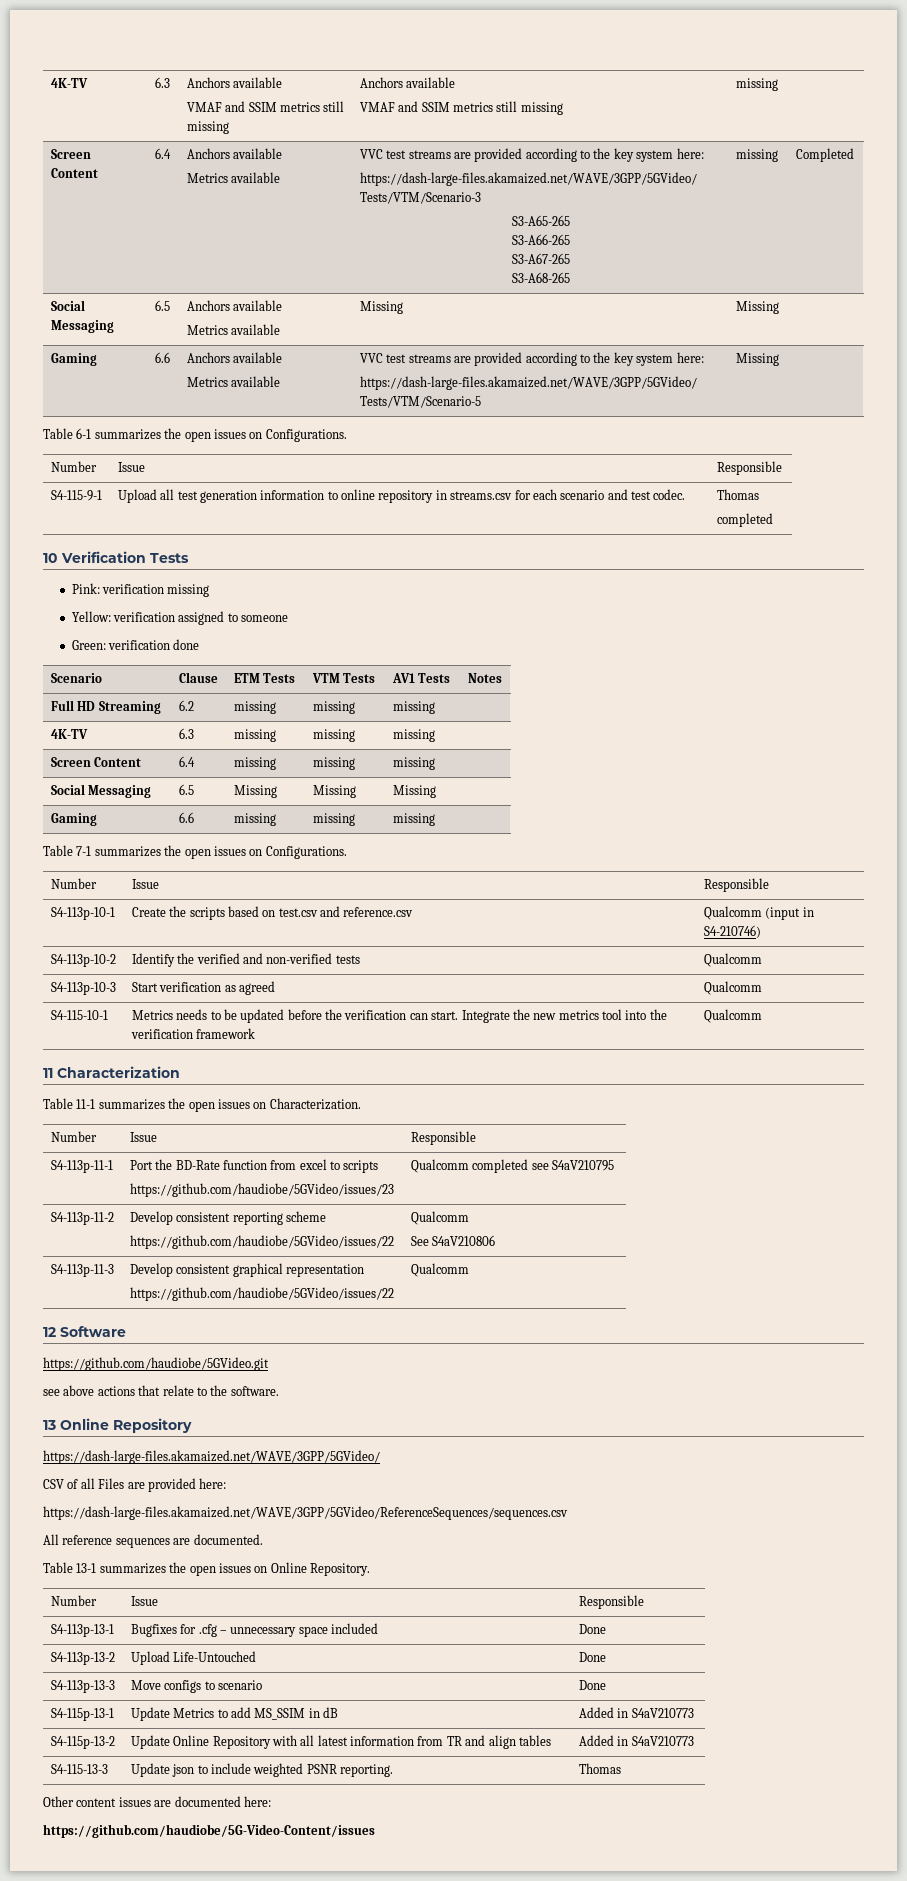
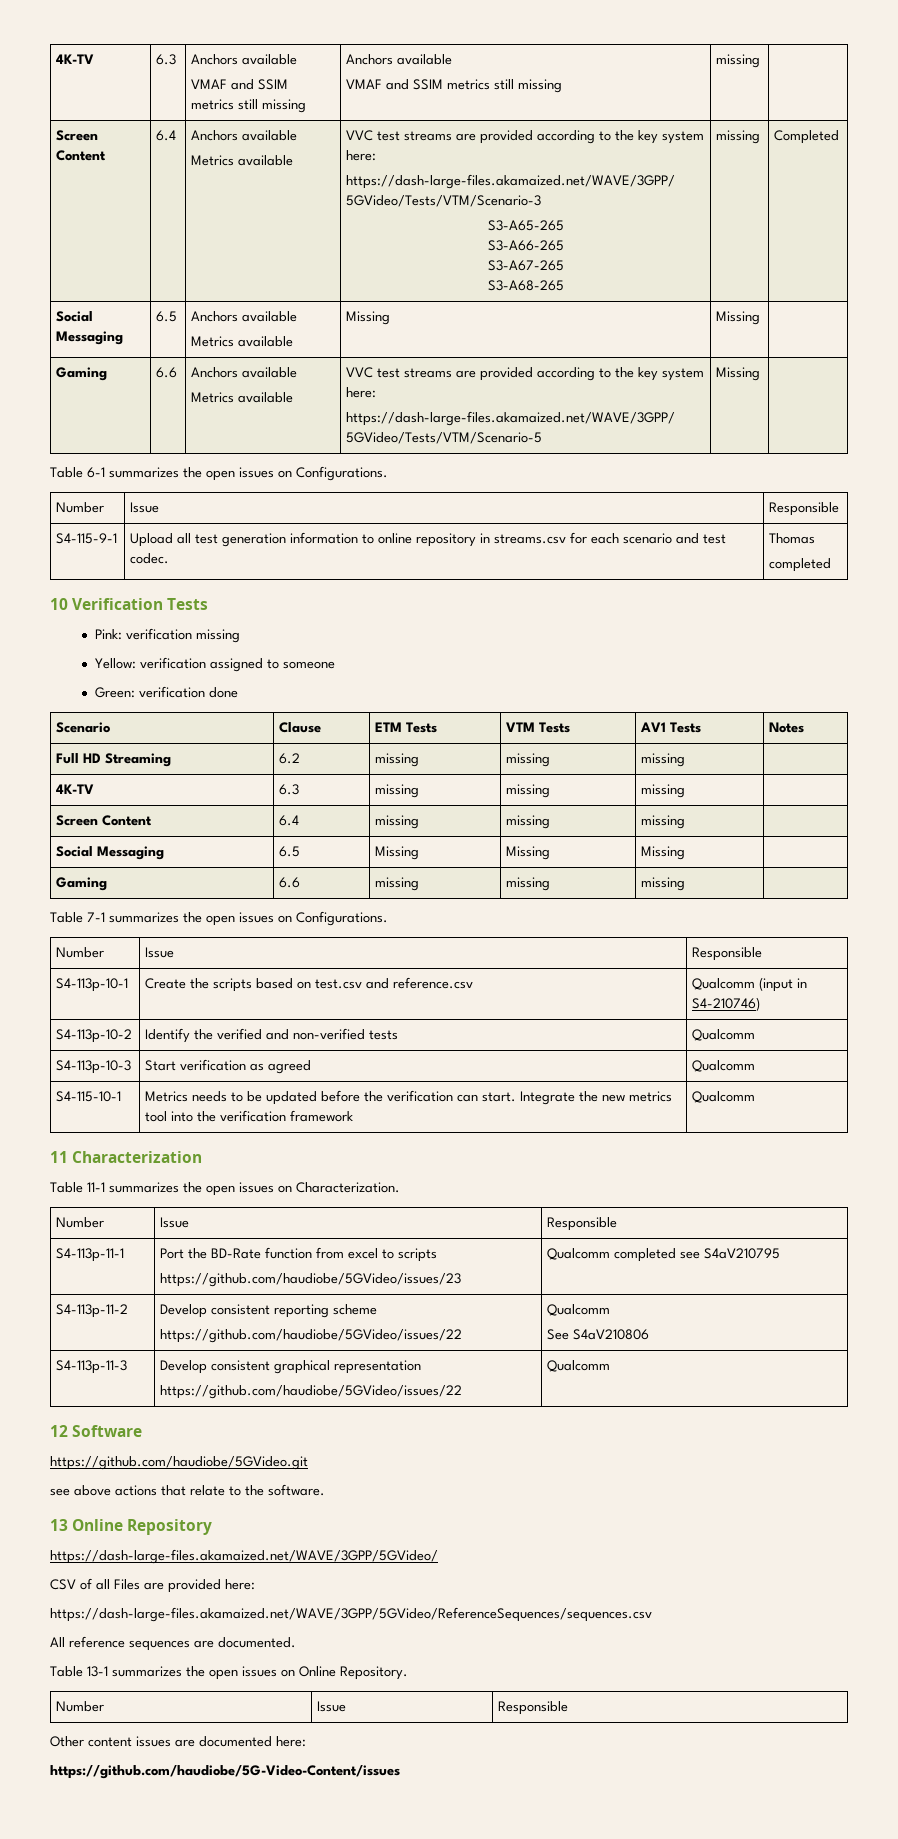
[50,1624,114,1637] [130,1623,379,1637] [578,1624,606,1634] [50,1652,115,1665] [130,1651,257,1665] [578,1652,606,1662] [50,1680,115,1693] [130,1680,262,1693] [578,1680,606,1690] [50,1708,114,1721] [130,1707,339,1721] [578,1707,694,1718] [50,1736,115,1749] [130,1735,551,1749] [578,1735,694,1746] [50,1764,108,1774] [130,1763,394,1777] [578,1763,621,1774] // S4-113p-13-1 | Bugfixes for .cfg – unnecessary space included | Done // S4-113p-13-2 | Upload Life-Untouched | Done // S4-113p-13-3 | Move configs to scenario | Done // S4-115p-13-1 | Update Metrics to add MS_SSIM in dB | Added in S4aV210773 // S4-115p-13-2 | Update Online Repository with all latest information from TR and align tables | Added in S4aV210773 // S4-115-13-3 | Update json to include weighted PSNR reporting. | Thomas -> (569, 1708) none

